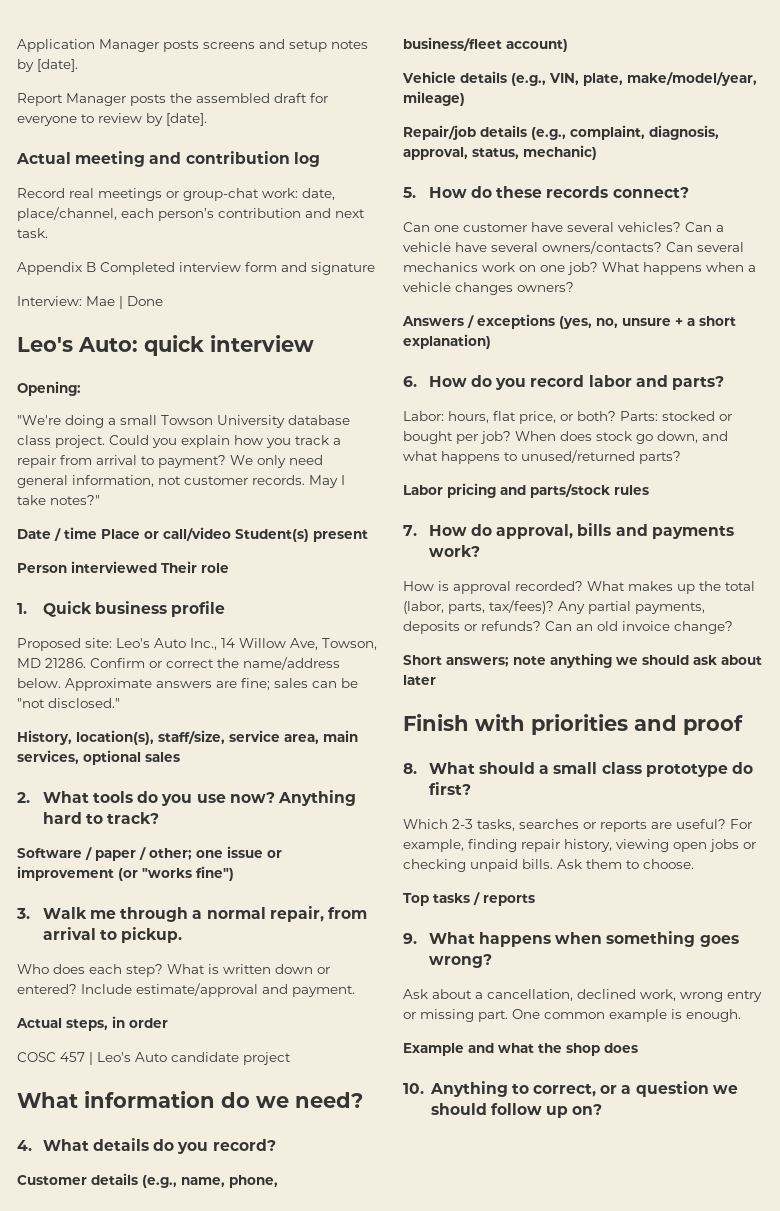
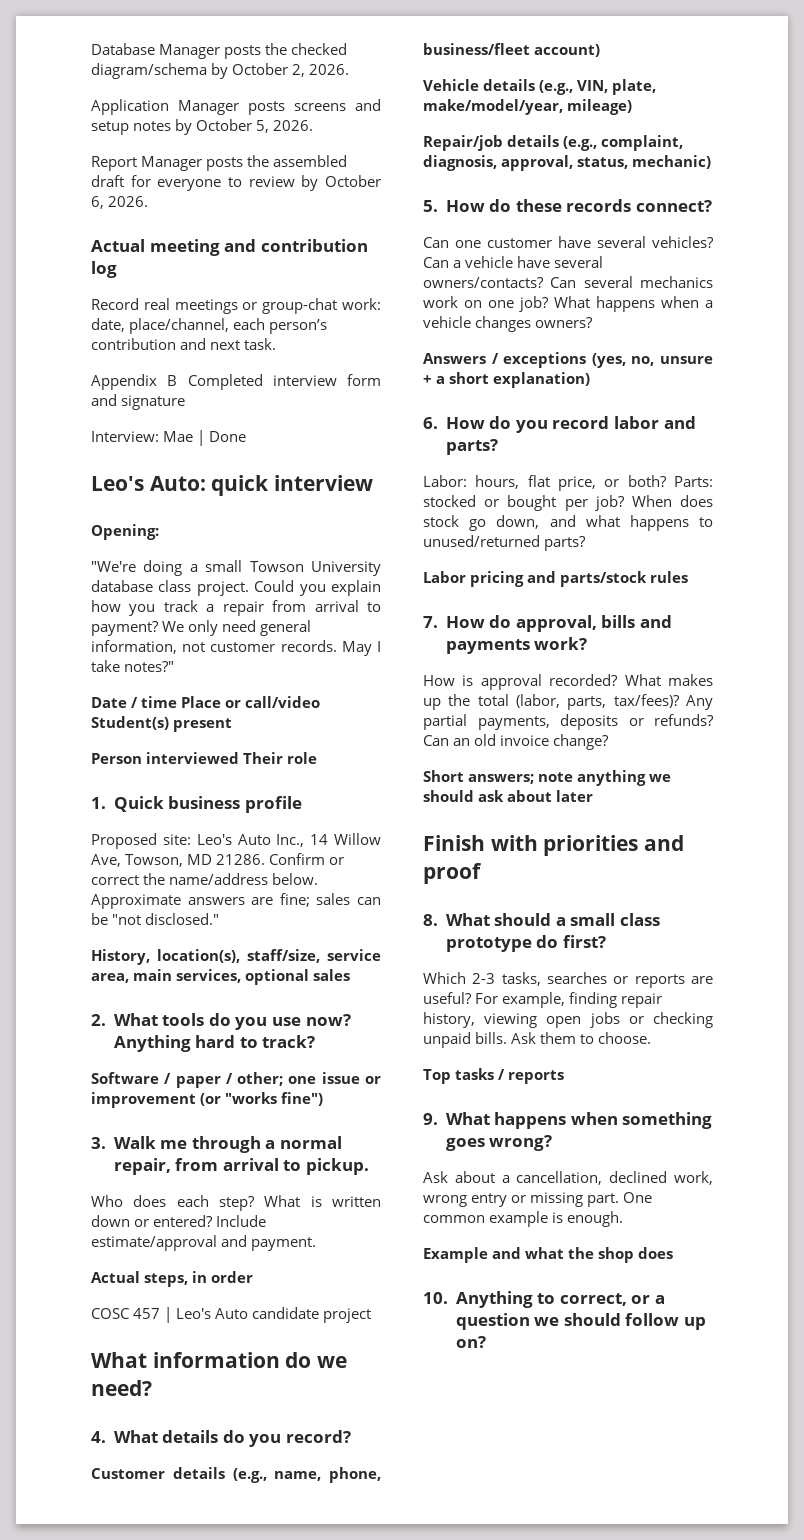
(17, 45) none -> [91,43,348,59] [91,63,350,79] Database Manager posts the checked diagram/schema by October 2, 2026. //
[37,59,78,72] [date]. -> [196,119,314,133] October 5, 2026.
[166,113,207,126] [date]. -> [324,175,381,187] [91,196,149,209] October 6, 2026.

